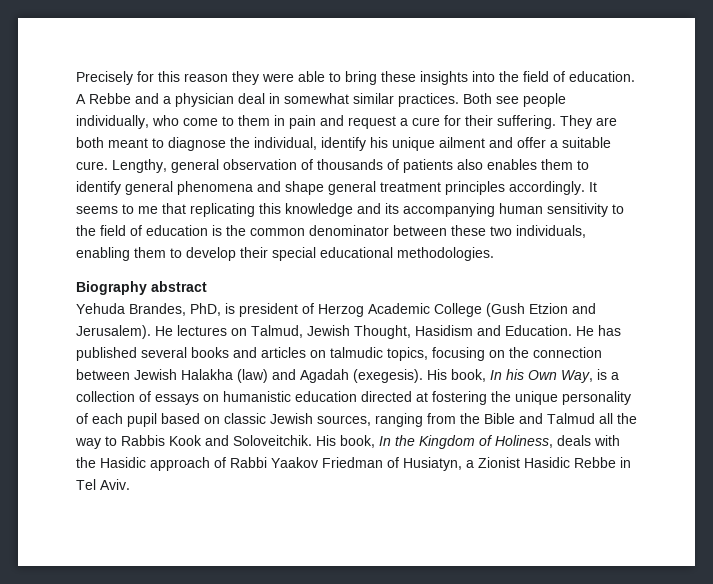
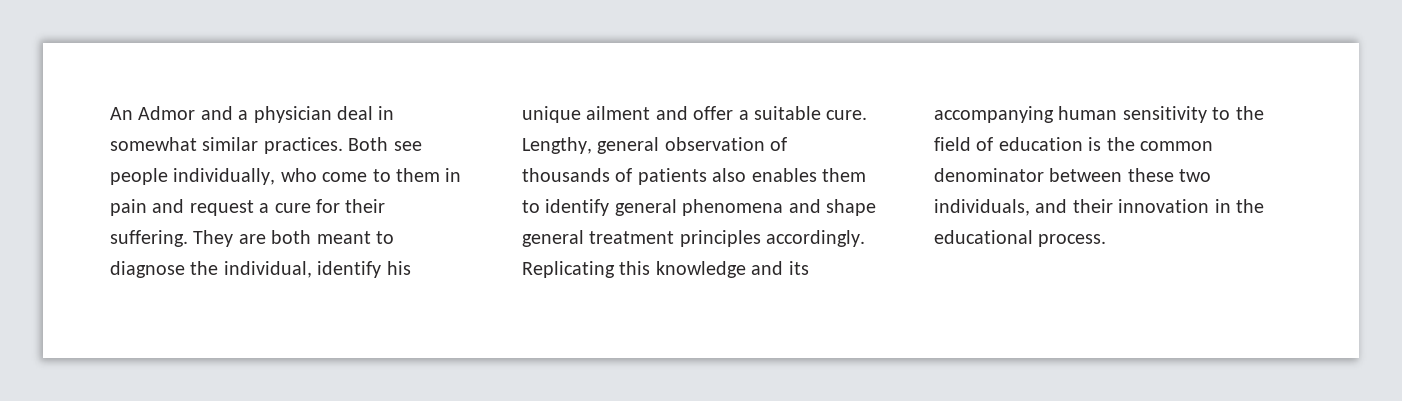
[76,71,635,85] [76,93,131,104] Precisely for this reason they were able to bring these insights into the field of education. A Rebbe -> [110,106,196,120] An Admor
[589,182,597,192] [76,203,255,217] It seems to me that replicating -> [522,261,615,278] Replicating
[76,247,494,261] [76,281,207,295] [76,303,596,317] [76,325,621,339] [76,347,602,361] [76,369,619,383] [76,391,631,405] [76,413,637,427] [75,435,620,449] [76,457,631,471] [76,479,130,490] enabling them to develop their special educational methodologies. // Biography abstract // Yehuda Brandes, PhD, is president of Herzog Academic College (Gush Etzion and Jerusalem). He lectures on Talmud, Jewish Thought, Hasidism and Education. He has published several books and articles on talmudic topics, focusing on the connection between Jewish Halakha (law) and Agadah (exegesis). His book, In his Own Way, is a collection of essays on humanistic education directed at fostering the unique personality of each pupil based on classic Jewish sources, ranging from the Bible and Talmud all the way to Rabbis Kook and Soloveitchik. His book, In the Kingdom of Holiness, deals with the Hasidic approach of Rabbi Yaakov Friedman of Husiatyn, a Zionist Hasidic Rebbe in Tel Aviv. -> [1035,199,1264,213] [934,230,1107,247] and their innovation in the educational process.

